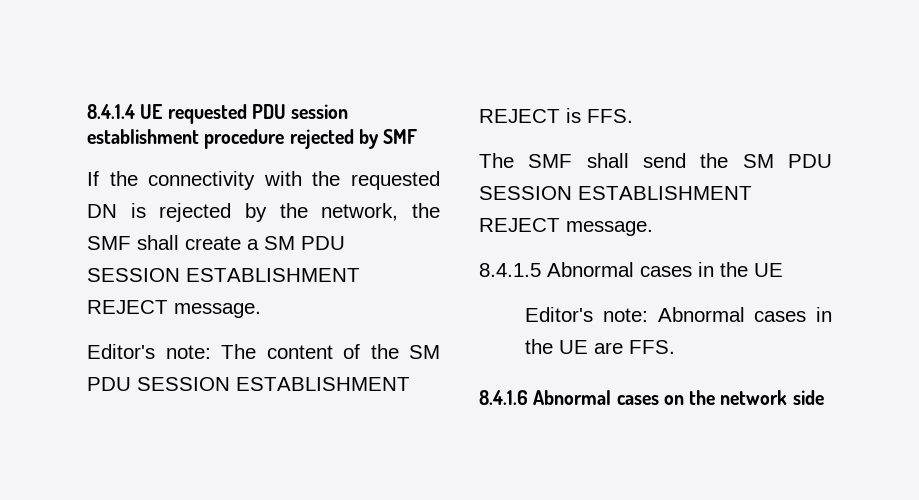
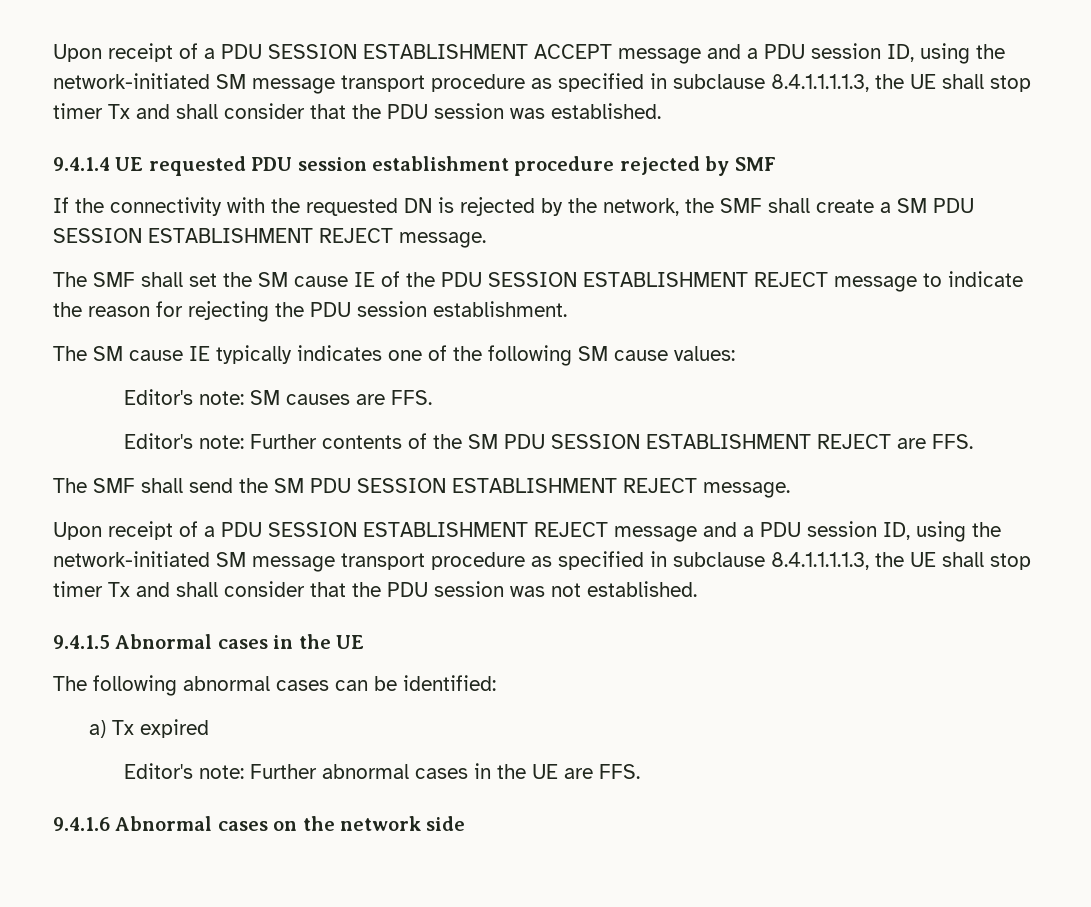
[87,104,135,119] 8.4.1.4 -> [53,43,1005,64] [53,73,1031,94] [53,103,661,119] [53,157,110,171] Upon receipt of a PDU SESSION ESTABLISHMENT ACCEPT message and a PDU session ID, using the network-initiated SM message transport procedure as specified in subclause 8.4.1.1.1.1.3, the UE shall stop timer Tx and shall consider that the PDU session was established. // 9.4.1.4
[87,344,333,359] Editor's note: The content -> [53,271,1023,292] [53,301,567,322] [53,345,735,366] [124,389,433,405] [124,433,403,449] The SMF shall set the SM cause IE of the PDU SESSION ESTABLISHMENT REJECT message to indicate the reason for rejecting the PDU session establishment. // The SM cause IE typically indicates one of the following SM cause values: // Editor's note: SM causes are FFS. // Editor's note: Further contents
[566,108,581,123] is -> [897,438,927,449] are
[479,262,783,277] [525,307,745,322] 8.4.1.5 Abnormal cases in the UE // Editor's note: Abnormal -> [53,521,1001,542] [53,551,1031,572] [53,581,697,597] [53,634,364,649] [53,675,496,696] [88,719,209,738] [124,763,410,779] Upon receipt of a PDU SESSION ESTABLISHMENT REJECT message and a PDU session ID, using the network-initiated SM message transport procedure as specified in subclause 8.4.1.1.1.1.3, the UE shall stop timer Tx and shall consider that the PDU session was not established. // 9.4.1.5 Abnormal cases in the UE // The following abnormal cases can be identified: // a) Tx expired // Editor's note: Further abnormal
[479,390,528,405] 8.4.1.6 -> [53,817,110,831] 9.4.1.6

